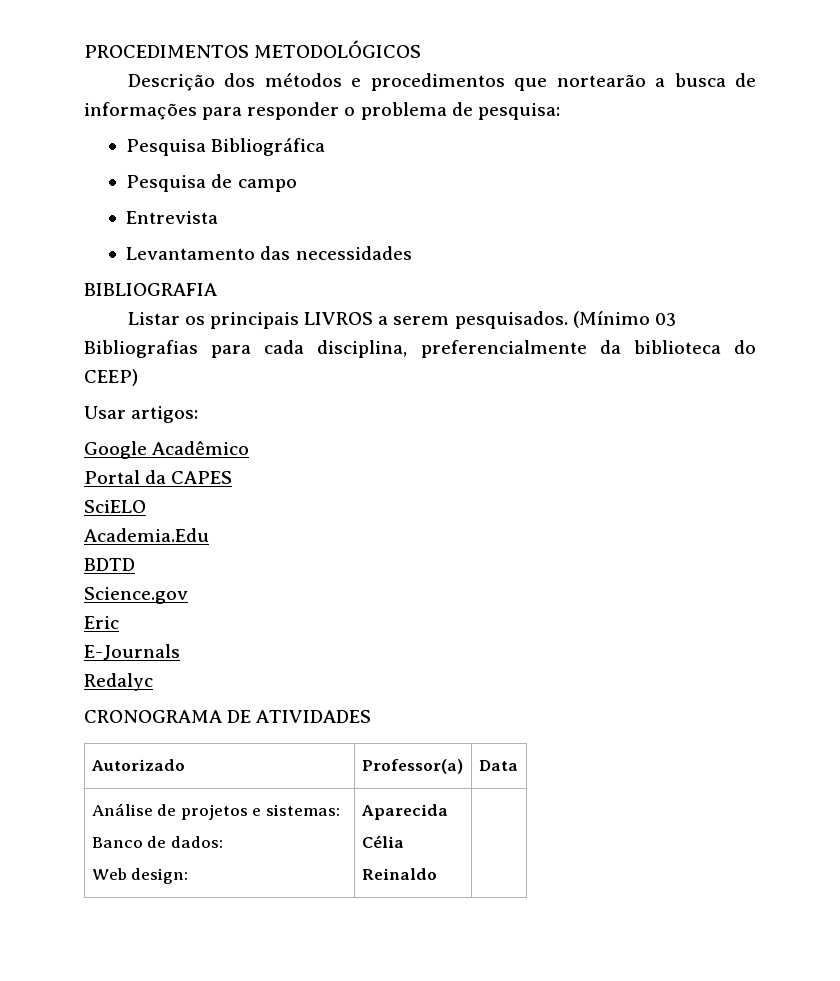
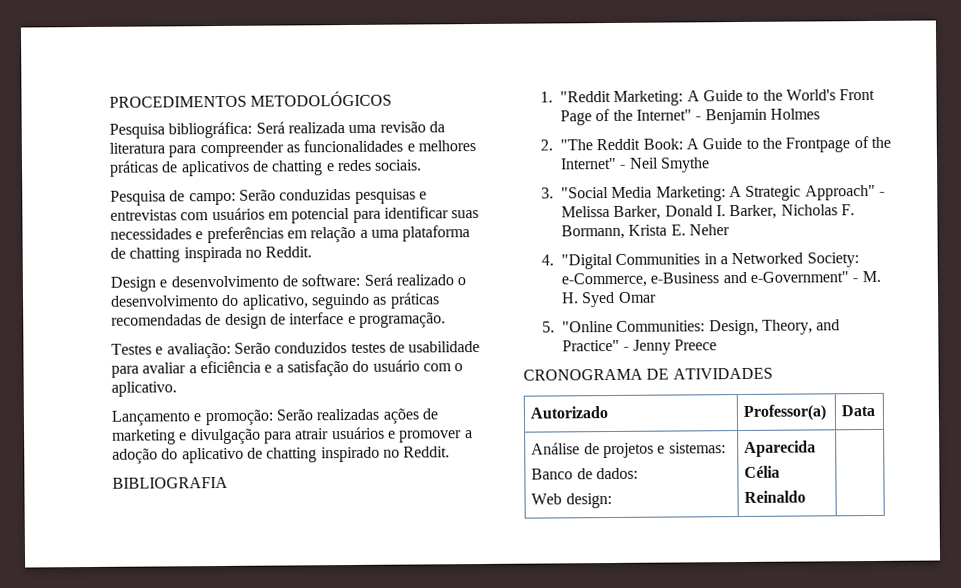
[127,73,757,91] [84,102,560,120] [126,138,326,156] [126,174,297,192] [126,211,219,224] [126,246,412,260] [84,283,217,296] [127,311,676,329] [84,340,756,358] [84,369,138,386] [84,406,199,423] [84,441,250,459] [84,470,233,484] [84,500,146,513] [84,528,209,542] [84,558,135,571] [84,587,188,604] [84,616,119,629] [84,644,180,660] [84,673,153,691] Descrição dos métodos e procedimentos que nortearão a busca de informações para responder o problema de pesquisa: // Pesquisa Bibliográfica // Pesquisa de campo // Entrevista // Levantamento das necessidades // BIBLIOGRAFIA // Listar os principais LIVROS a serem pesquisados. (Mínimo 03 Bibliografias para cada disciplina, preferencialmente da biblioteca do CEEP) // Usar artigos: // Google Acadêmico // Portal da CAPES // SciELO // Academia.Edu // BDTD // Science.gov // Eric // E-Journals // Redalyc -> [109,121,445,139] [109,139,476,158] [109,159,423,177] [110,188,427,206] [110,206,480,224] [110,225,471,244] [110,246,313,263] [110,273,467,292] [111,292,440,310] [111,312,446,329] [111,341,481,359] [111,359,464,378] [111,381,177,397] [111,408,438,426] [112,426,473,445] [112,446,451,464] [112,476,228,489] [539,88,876,106] [559,108,820,126] [539,136,891,153] [559,157,710,173] [540,184,885,202] [560,204,855,220] [560,224,730,240] [540,252,859,270] [560,270,881,288] [560,291,657,308] [541,319,841,336] [561,339,717,355] Pesquisa bibliográfica: Será realizada uma revisão da literatura para compreender as funcionalidades e melhores práticas de aplicativos de chatting e redes sociais. // Pesquisa de campo: Serão conduzidas pesquisas e entrevistas com usuários em potencial para identificar suas necessidades e preferências em relação a uma plataforma de chatting inspirada no Reddit. // Design e desenvolvimento de software: Será realizado o desenvolvimento do aplicativo, seguindo as práticas recomendadas de design de interface e programação. // Testes e avaliação: Serão conduzidos testes de usabilidade para avaliar a eficiência e a satisfação do usuário com o aplicativo. // Lançamento e promoção: Serão realizadas ações de marketing e divulgação para atrair usuários e promover a adoção do aplicativo de chatting inspirado no Reddit. // BIBLIOGRAFIA // 1. "Reddit Marketing: A Guide to the World's Front Page of the Internet" - Benjamin Holmes // 2. "The Reddit Book: A Guide to the Frontpage of the Internet" - Neil Smythe // 3. "Social Media Marketing: A Strategic Approach" - Melissa Barker, Donald I. Barker, Nicholas F. Bormann, Krista E. Neher // 4. "Digital Communities in a Networked Society: e-Commerce, e-Business and e-Government" - M. H. Syed Omar // 5. "Online Communities: Design, Theory, and Practice" - Jenny Preece

